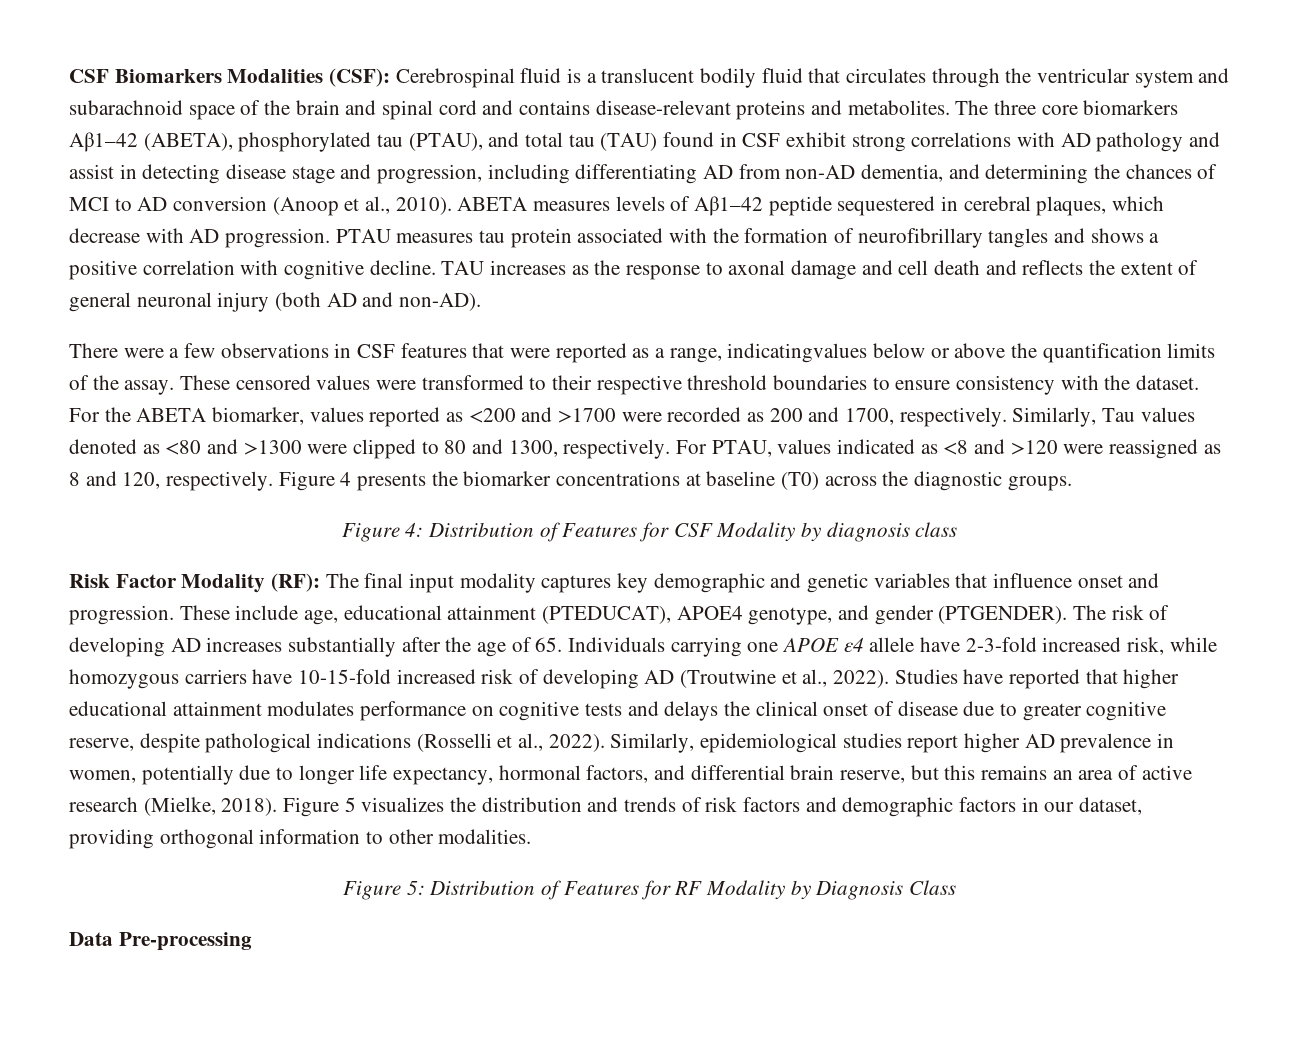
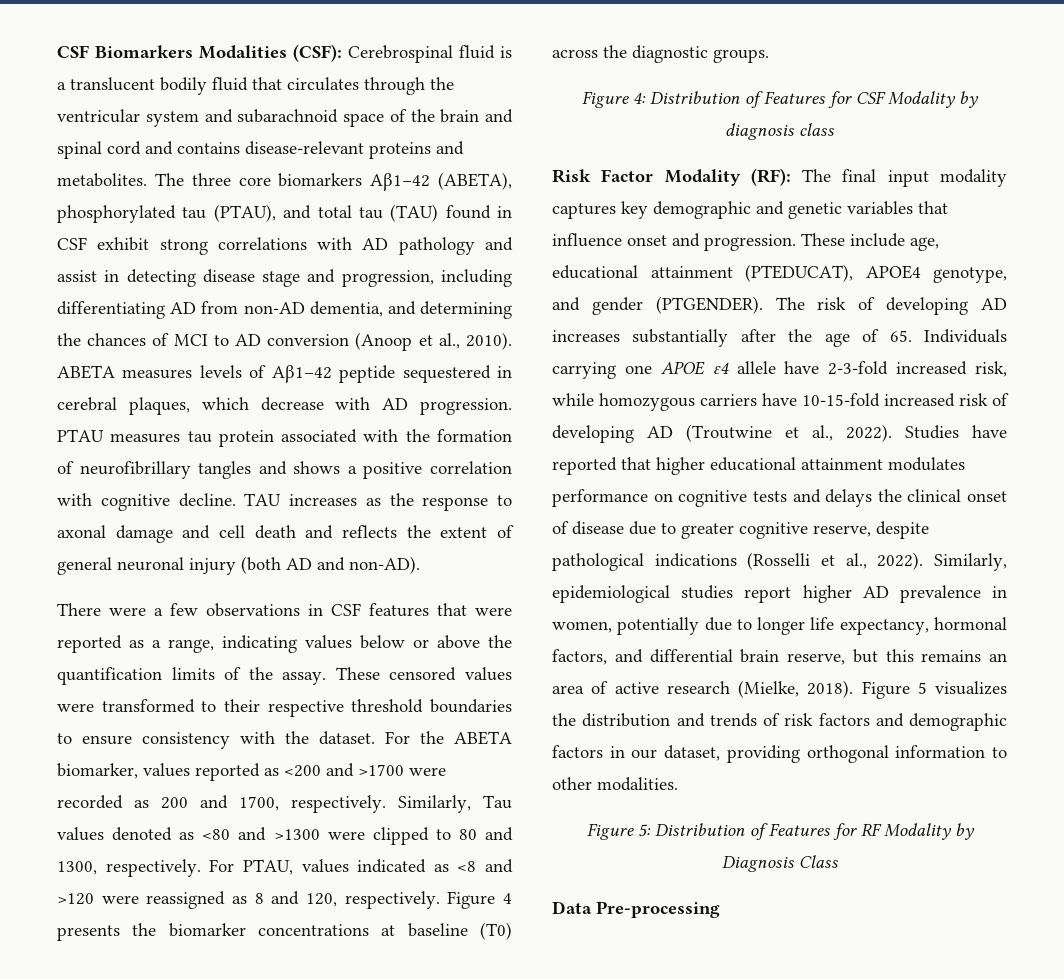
[727,343,868,363] indicatingvalues -> [222,635,352,653] indicating values

